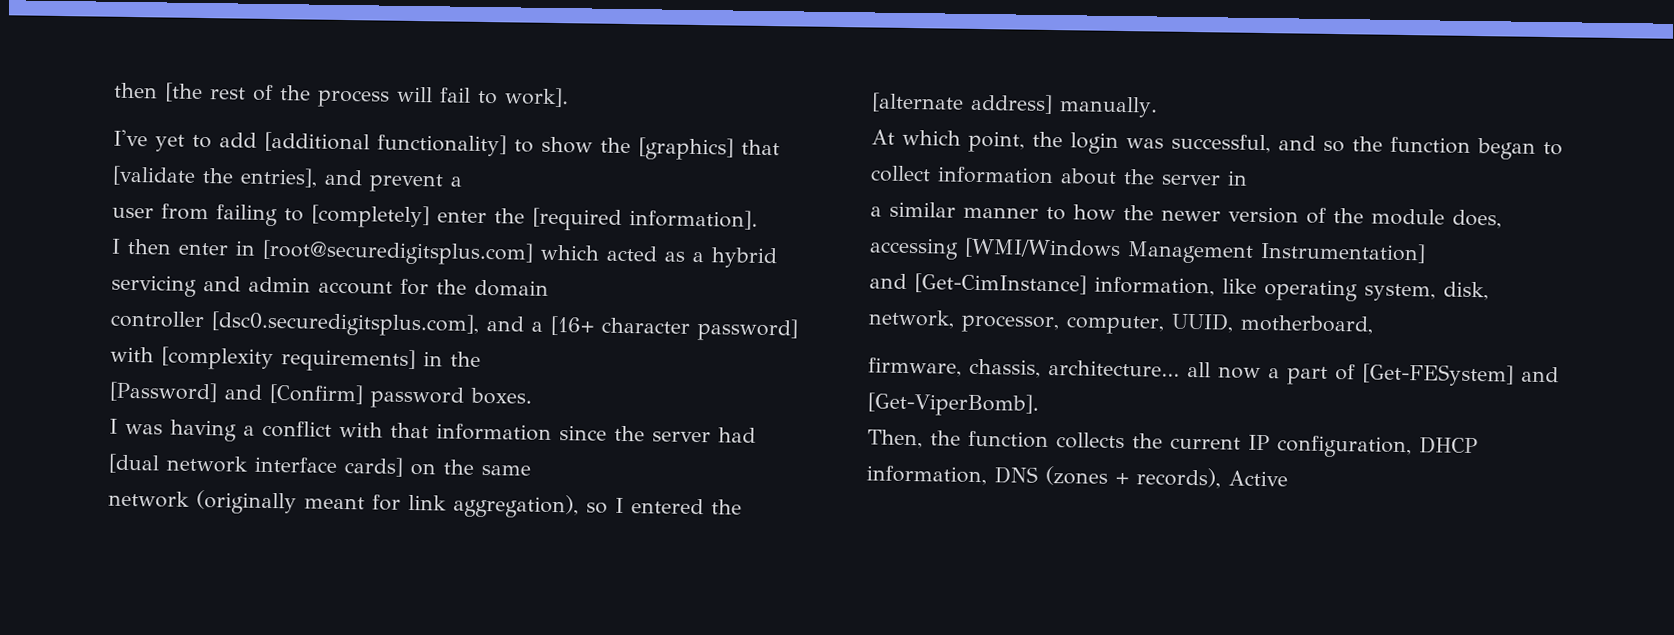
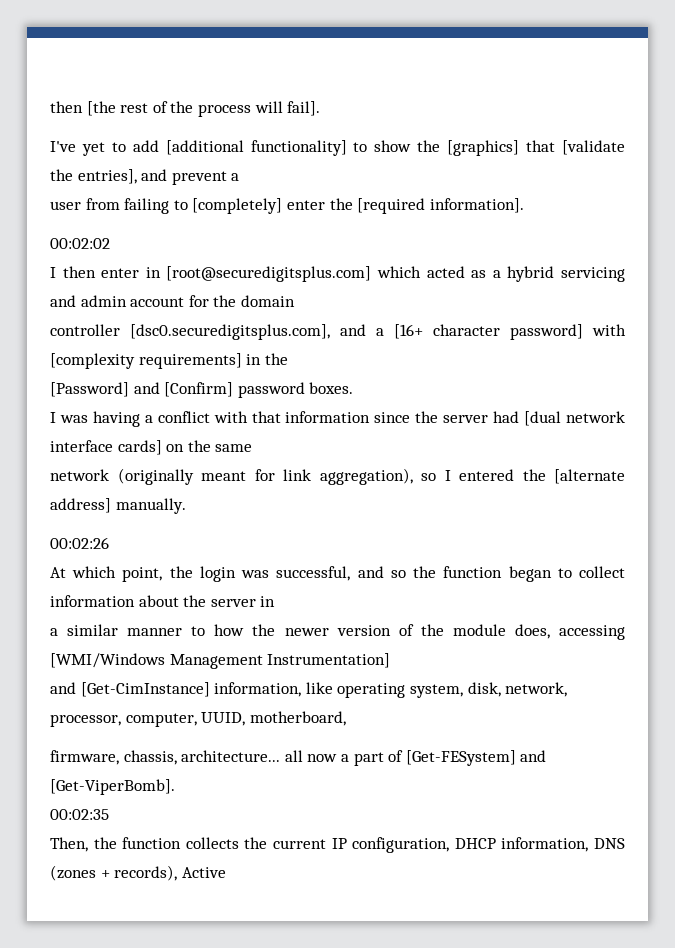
[440,87,569,108] fail to work]. -> [287,101,321,116] fail].
(758, 219) none -> [50,238,110,249] // 00:02:02
(1158, 107) none -> [50,537,109,549] // 00:02:26
(1039, 404) none -> [50,809,109,820] // 00:02:35

